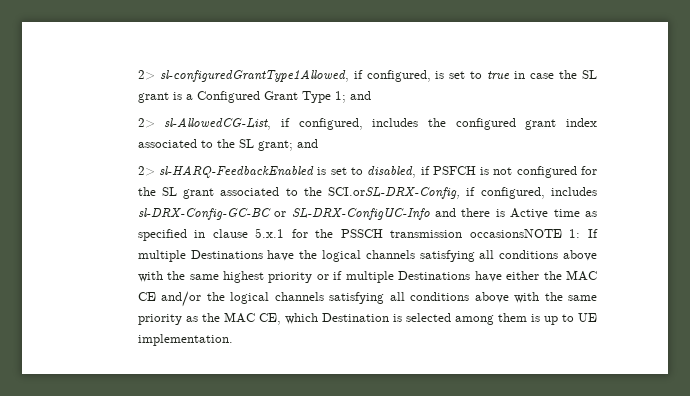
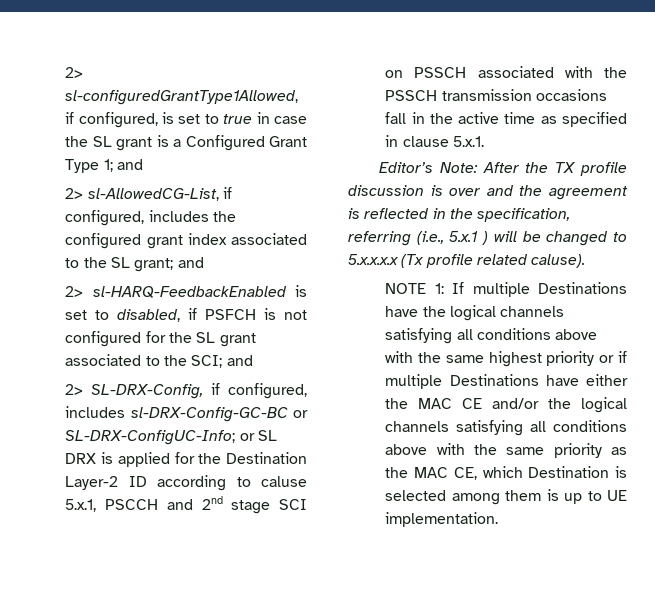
[328,187,461,199] SCI.orSL-DRX-Config, -> [191,355,253,368] [65,384,204,399] SCI; and // 2> SL-DRX-Config,
[291,208,549,220] SL-DRX-ConfigUC-Info and there is Active -> [65,430,277,445] [65,452,307,467] [65,475,307,491] [65,496,307,514] [385,66,627,78] [385,89,607,101] [385,112,500,124] SL-DRX-ConfigUC-Info; or SL DRX is applied for the Destination Layer-2 ID according to caluse 5.x.1, PSCCH and 2nd stage SCI on PSSCH associated with the PSSCH transmission occasions fall in the active
[255,228,562,238] 5.x.1 for the PSSCH transmission occasionsNOTE -> [452,136,484,147] [379,162,627,176] [348,185,628,200] [348,208,571,222] [348,231,627,246] [348,254,586,268] [385,283,427,294] 5.x.1. // Editor’s Note: After the TX profile discussion is over and the agreement is reflected in the specification, referring (i.e., 5.x.1 ) will be changed to 5.x.x.x.x (Tx profile related caluse). // NOTE

